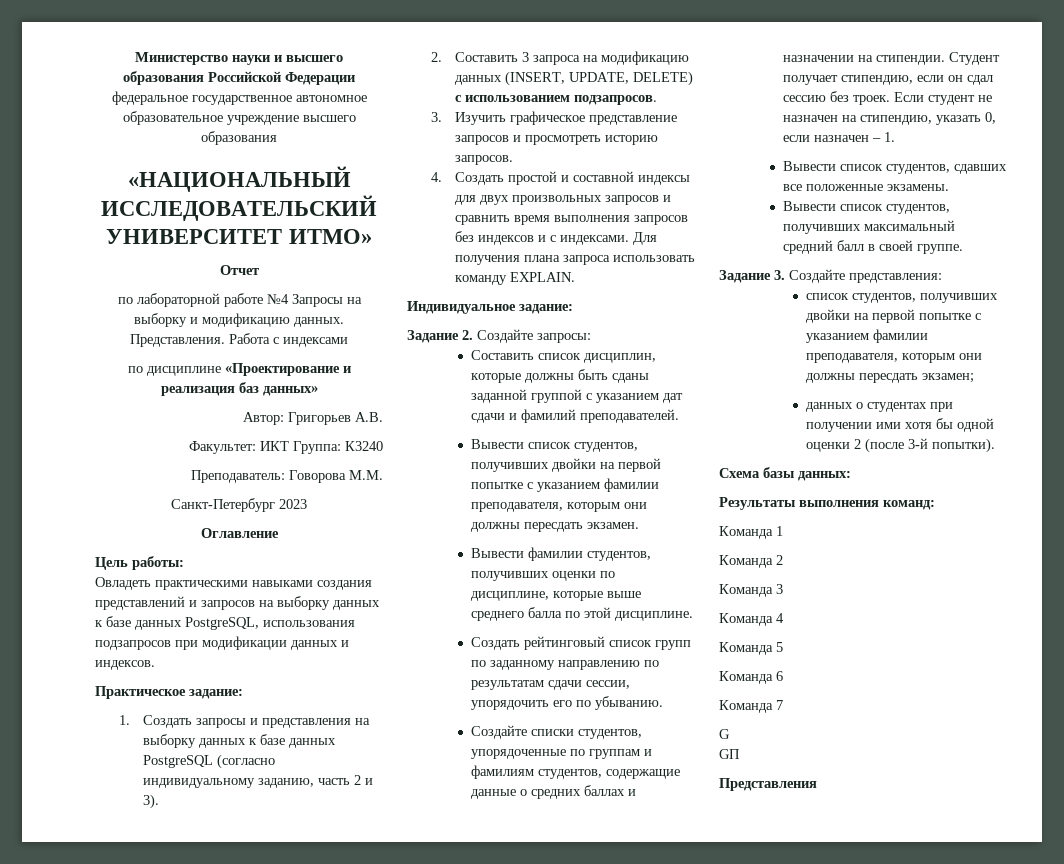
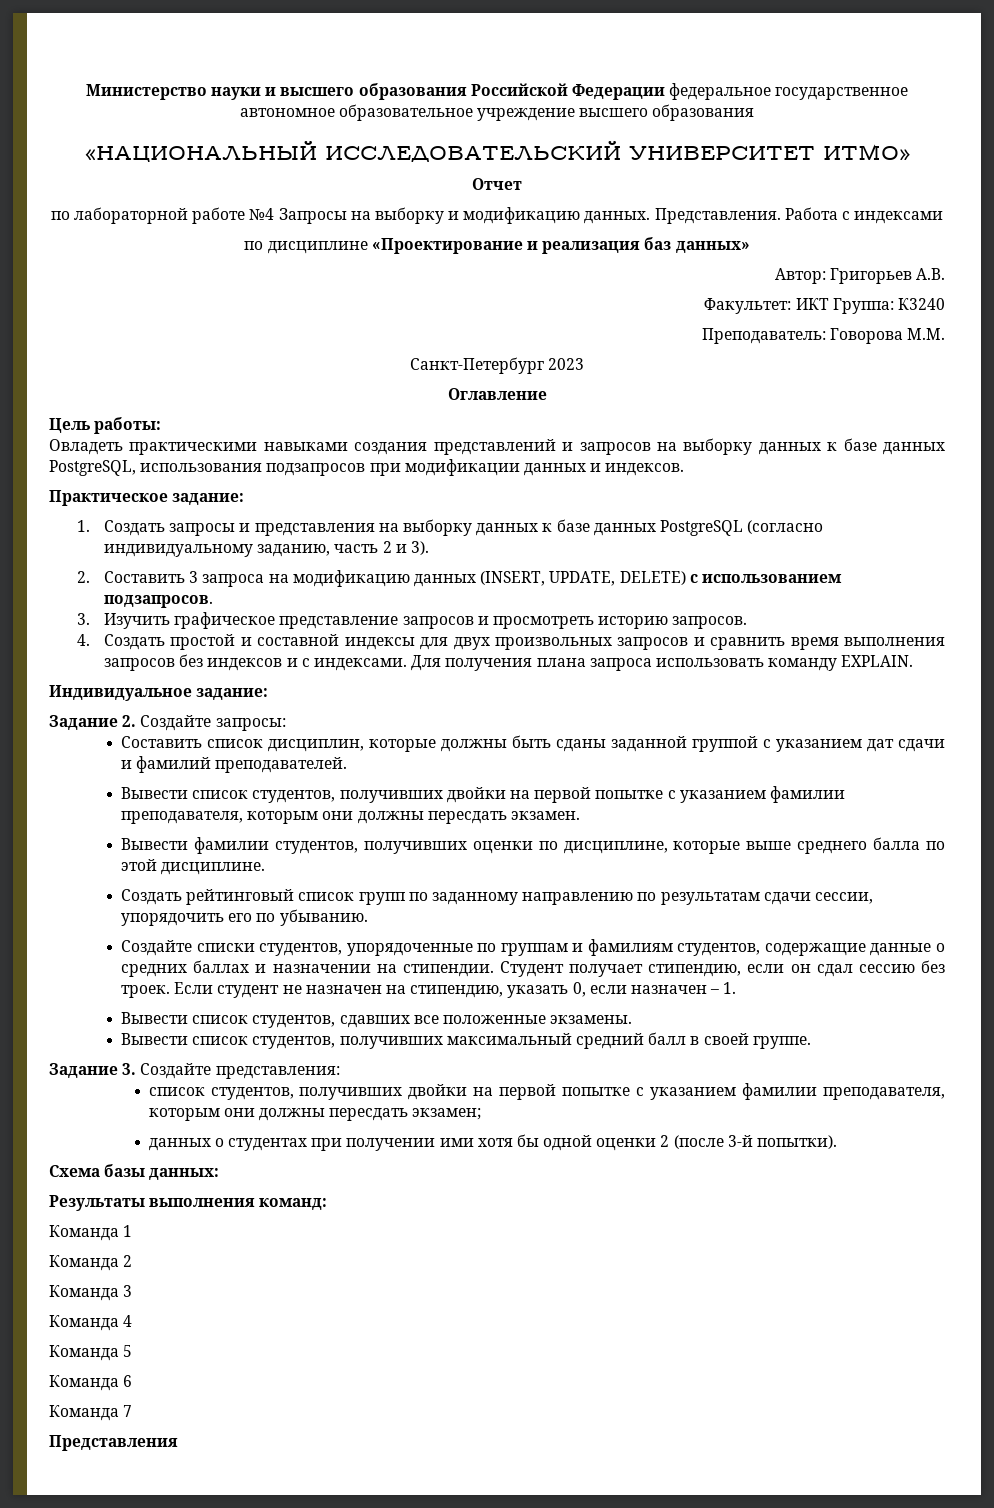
[719,729,730,739] [719,749,740,759] // G // GП -> (133, 1411) none

